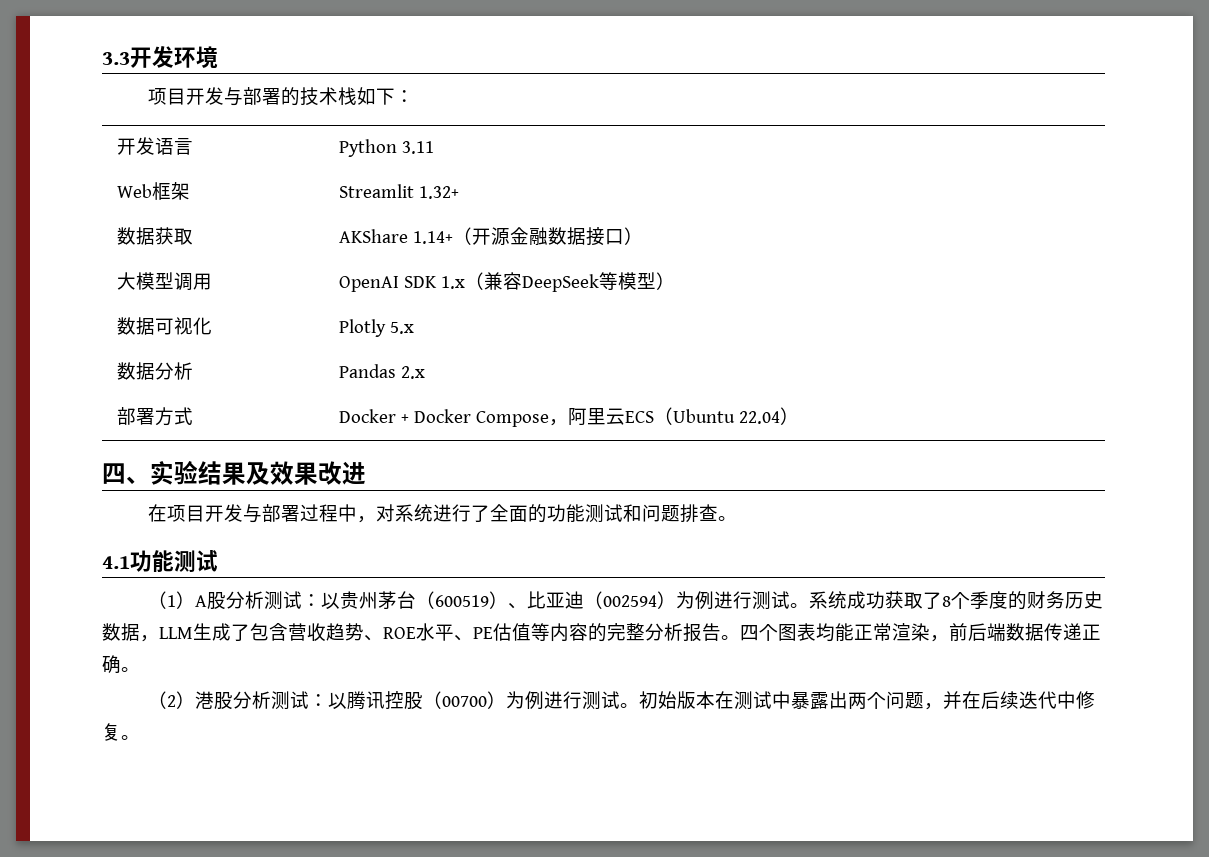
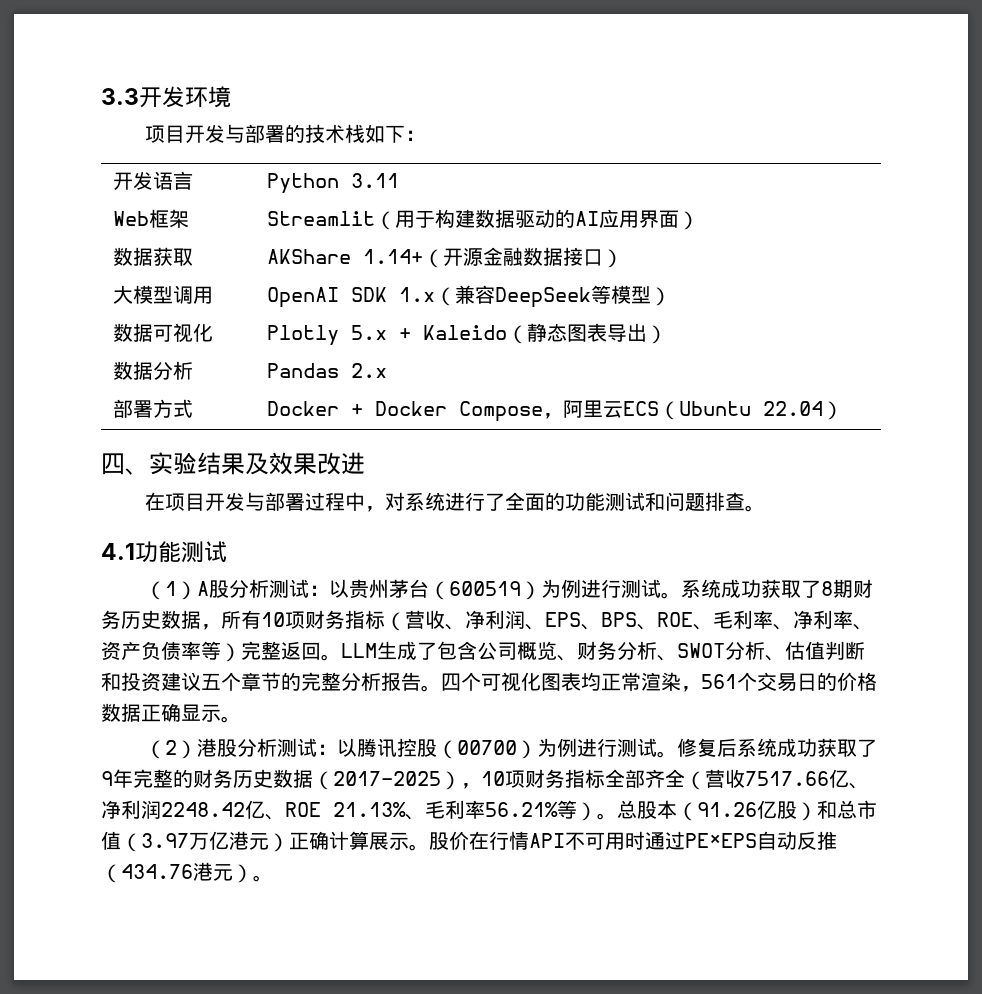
[418,186,459,199] 1.32+ -> [374,209,699,230] （用于构建数据驱动的AI应用界面）
(414, 328) none -> [398,323,667,344] + Kaleido（静态图表导出）
[508,591,677,609] 、比亚迪（002594） -> (541, 590) none
[951,591,1028,610] 个季度的 -> [832,579,853,598] 期
[159,623,588,642] LLM生成了包含营收趋势、ROE水平、PE估值等内容 -> [221,610,873,631] [101,641,865,662] [101,672,281,692] 所有10项财务指标（营收、净利润、EPS、BPS、ROE、毛利率、净利率、资产负债率等）完整返回。LLM生成了包含公司概览、财务分析、SWOT分析、估值判断和投资建议五个章节
[778,623,1101,642] [102,655,121,674] 图表均能正常渲染，前后端数据传递正确 -> [481,672,877,692] [101,703,221,722] 可视化图表均正常渲染，561个交易日的价格数据正确显示
[639,691,1096,710] [102,723,121,741] 初始版本在测试中暴露出两个问题，并在后续迭代中修复 -> [676,738,877,757] [101,769,869,790] [101,800,877,821] [101,831,837,852] [101,862,253,883] 修复后系统成功获取了9年完整的财务历史数据（2017-2025），10项财务指标全部齐全（营收7517.66亿、净利润2248.42亿、ROE 21.13%、毛利率56.21%等）。总股本（91.26亿股）和总市值（3.97万亿港元）正确计算展示。股价在行情API不可用时通过PE×EPS自动反推（434.76港元）

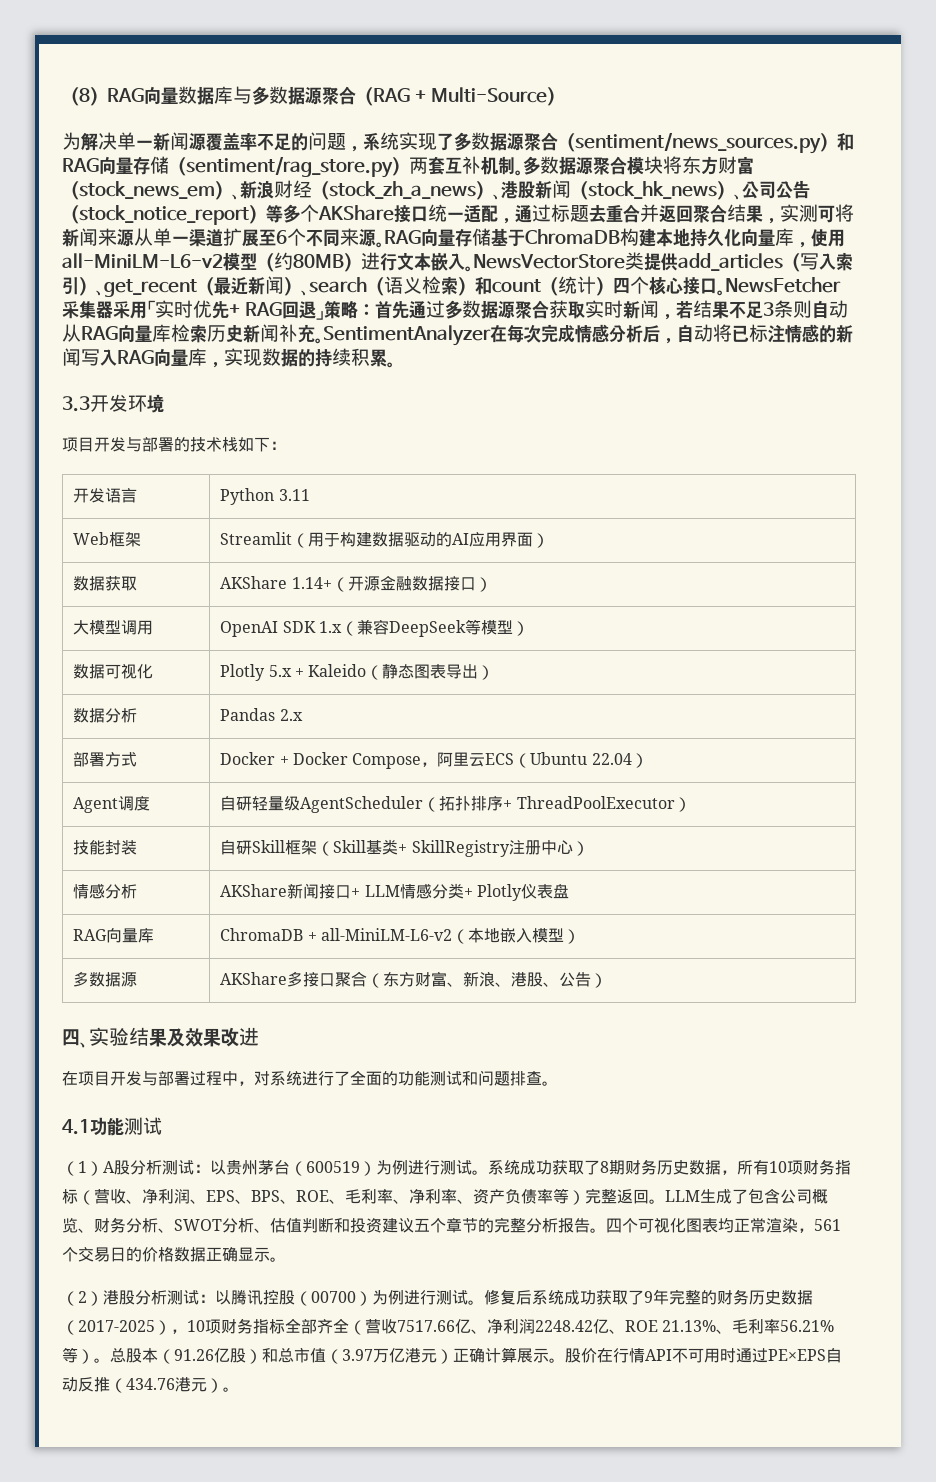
(101, 96) none -> [62,86,564,106] [62,132,854,154] [62,156,754,178] [62,180,810,200] [62,204,854,225] [62,228,845,248] [62,252,853,272] [62,276,841,297] [62,300,848,320] [62,324,853,346] [62,348,395,368] （8）RAG向量数据库与多数据源聚合（RAG + Multi-Source） // 为解决单一新闻源覆盖率不足的问题，系统实现了多数据源聚合（sentiment/news_sources.py）和RAG向量存储（sentiment/rag_store.py）两套互补机制。多数据源聚合模块将东方财富（stock_news_em）、新浪财经（stock_zh_a_news）、港股新闻（stock_hk_news）、公司公告（stock_notice_report）等多个AKShare接口统一适配，通过标题去重合并返回聚合结果，实测可将新闻来源从单一渠道扩展至6个不同来源。RAG向量存储基于ChromaDB构建本地持久化向量库，使用all-MiniLM-L6-v2模型（约80MB）进行文本嵌入。NewsVectorStore类提供add_articles（写入索引）、get_recent（最近新闻）、search（语义检索）和count（统计）四个核心接口。NewsFetcher采集器采用「实时优先+ RAG回退」策略：首先通过多数据源聚合获取实时新闻，若结果不足3条则自动从RAG向量库检索历史新闻补充。SentimentAnalyzer在每次完成情感分析后，自动将已标注情感的新闻写入RAG向量库，实现数据的持续积累。 //
(843, 410) none -> [73,796,151,813] [220,796,691,813] [73,840,138,855] [220,839,589,857] [73,883,138,899] [220,883,570,901] [73,928,155,943] [220,928,581,944] [73,971,138,987] [220,971,608,988] // Agent调度 | 自研轻量级AgentScheduler（拓扑排序+ ThreadPoolExecutor） // 技能封装 | 自研Skill框架（Skill基类+ SkillRegistry注册中心） // 情感分析 | AKShare新闻接口+ LLM情感分类+ Plotly仪表盘 // RAG向量库 | ChromaDB + all-MiniLM-L6-v2（本地嵌入模型） // 多数据源 | AKShare多接口聚合（东方财富、新浪、港股、公告）

